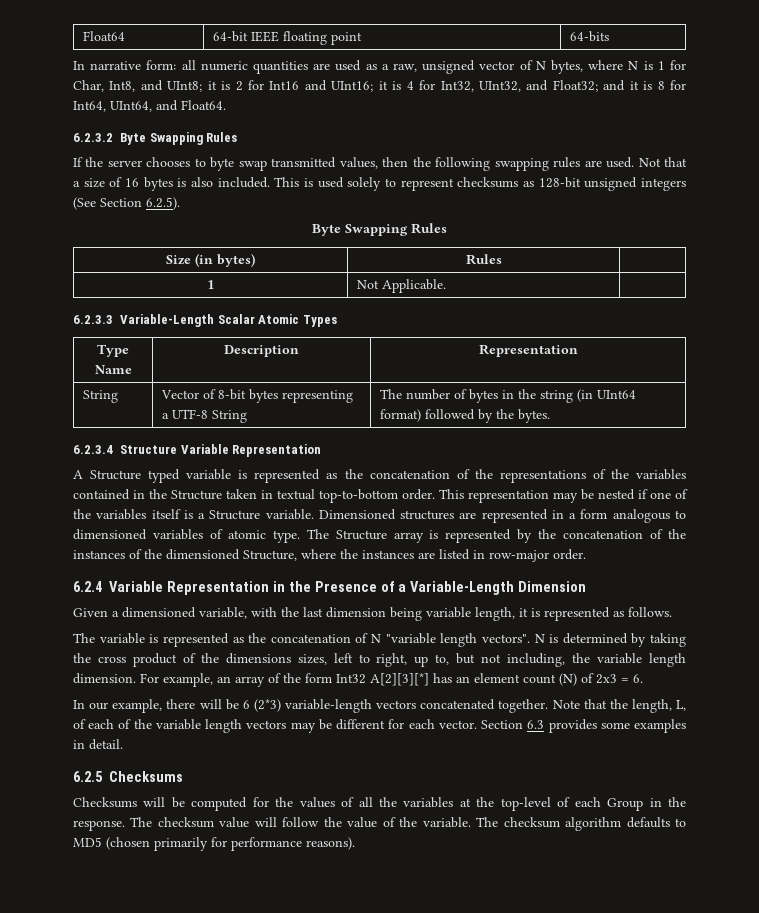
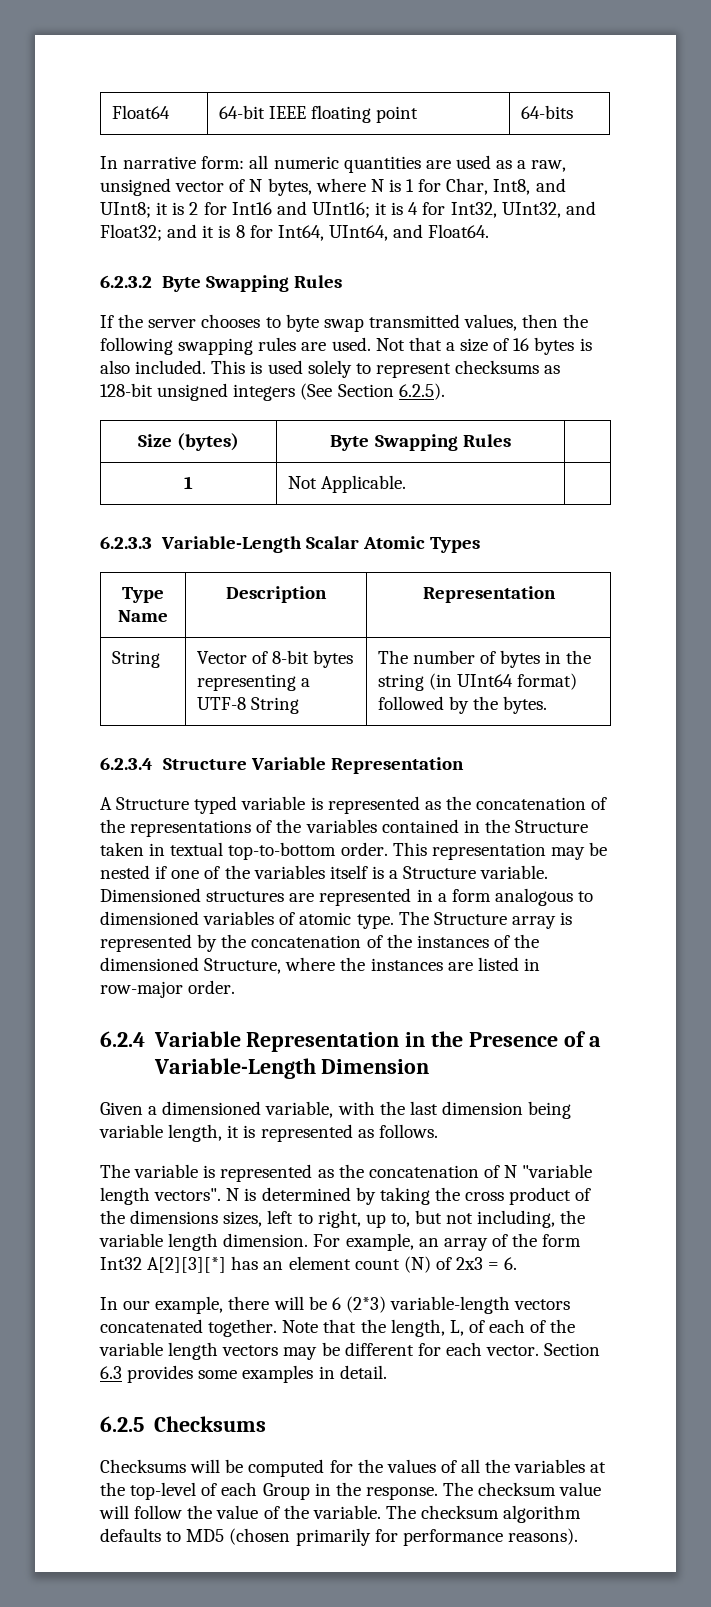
[312,223,447,236] [166,253,255,267] [465,254,502,265] // Byte Swapping Rules // Size (in bytes) | Rules -> [137,433,240,451] [330,434,511,451] // Size (bytes) | Byte Swapping Rules

